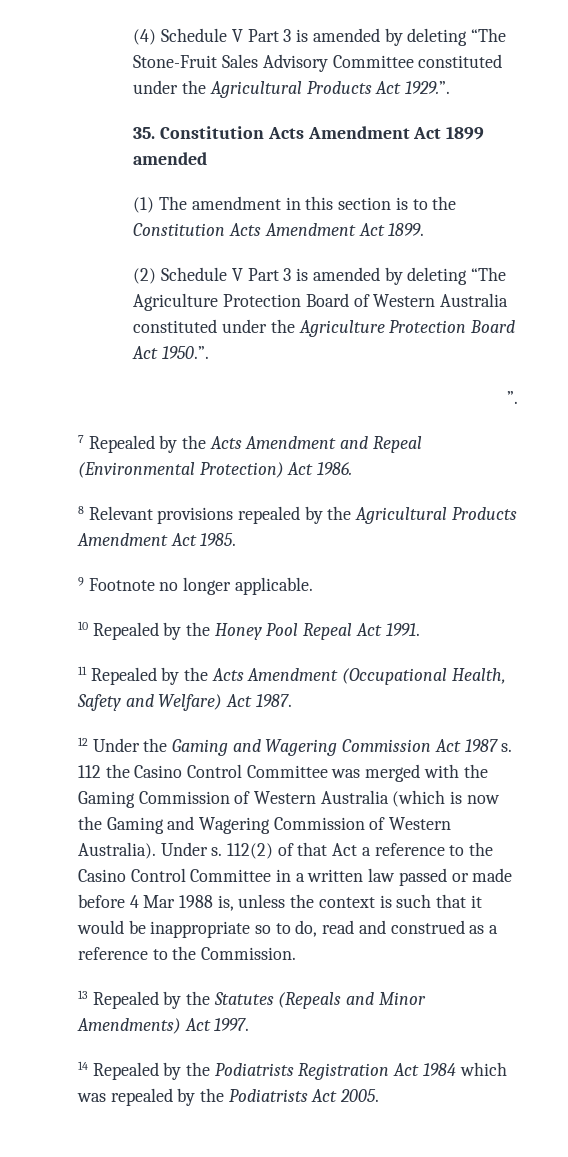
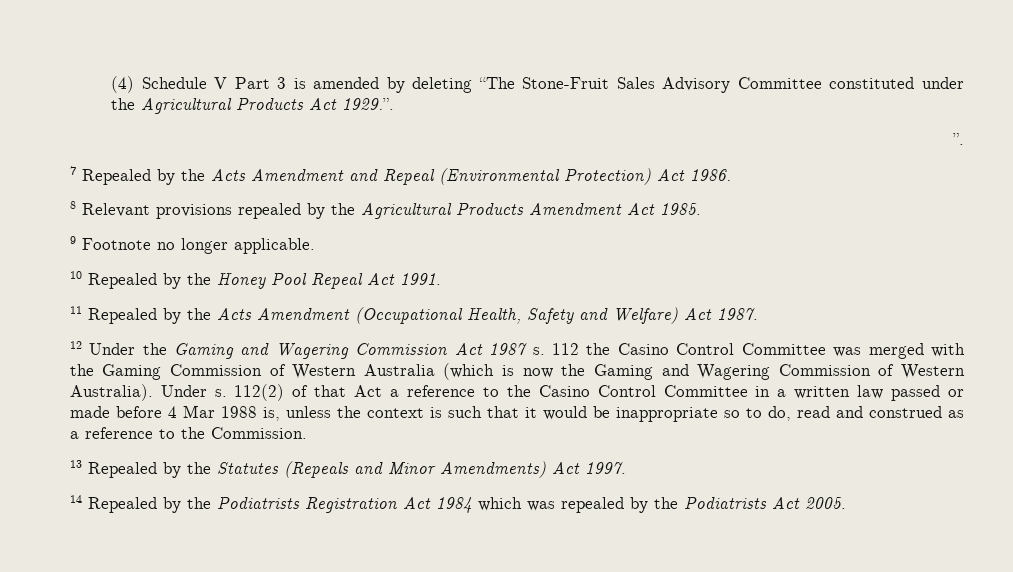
[133,126,485,140] [133,152,208,165] [133,196,457,213] [133,223,425,236] [133,267,507,285] [133,293,509,311] [133,319,516,337] [132,346,210,359] // 35. Constitution Acts Amendment Act 1899 amended // (1) The amendment in this section is to the Constitution Acts Amendment Act 1899. // (2) Schedule V Part 3 is amended by deleting “The Agriculture Protection Board of Western Australia constituted under the Agriculture Protection Board Act 1950.”. -> (395, 104) none

